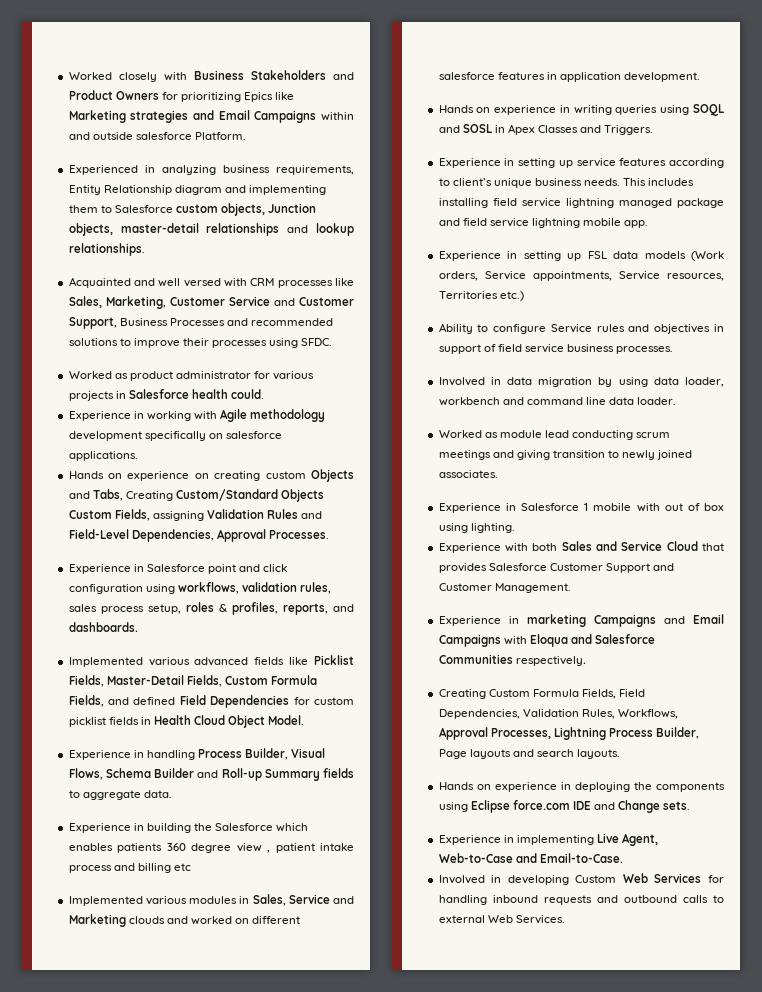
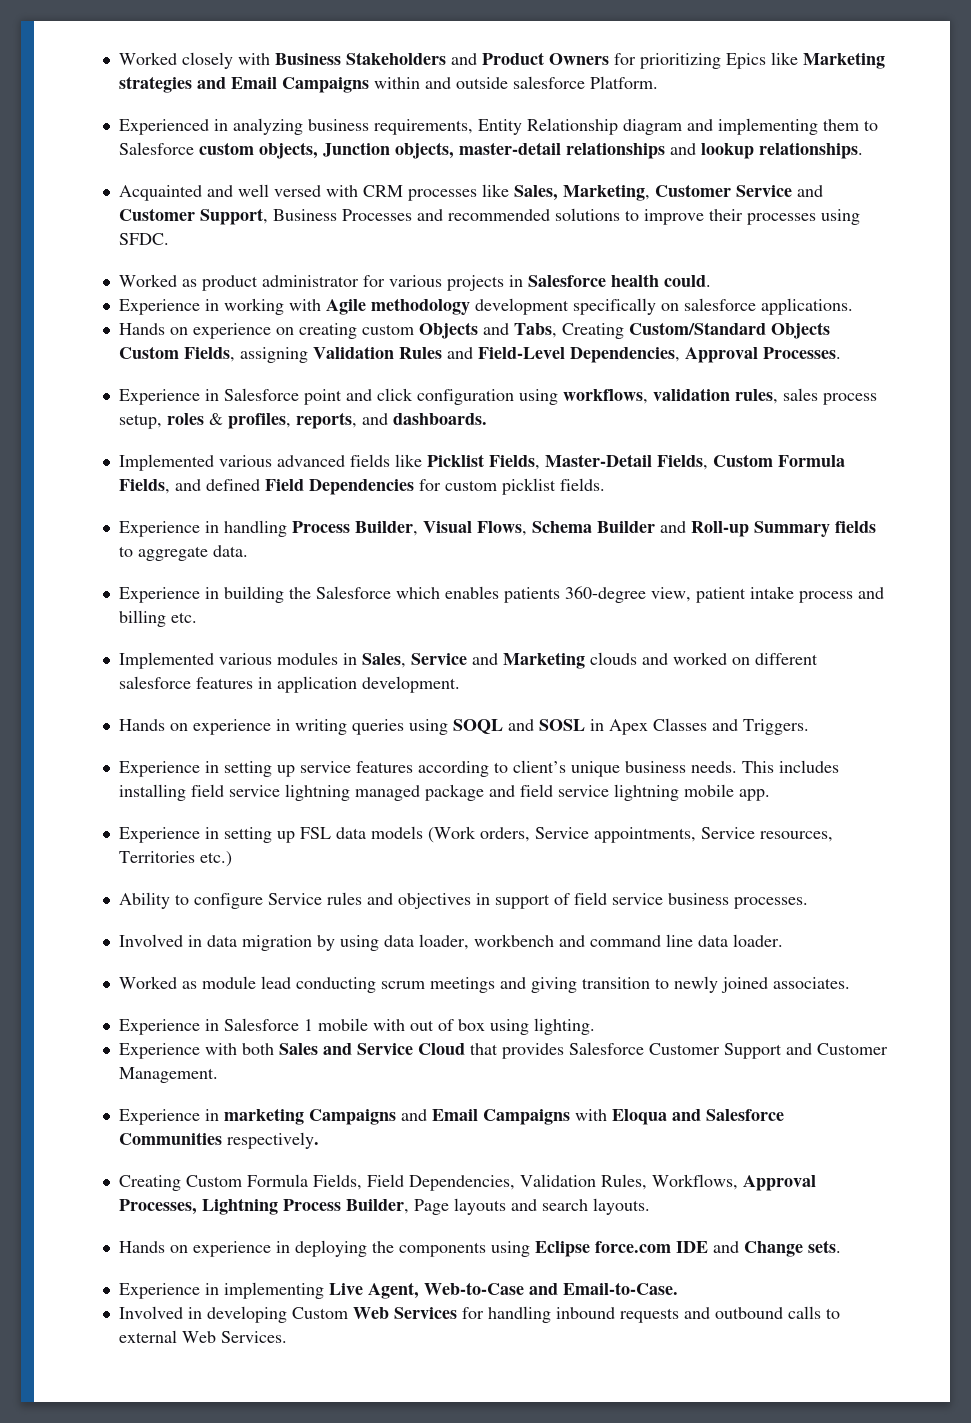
[108,715,305,728] fields in Health Cloud Object Model. -> [560,478,606,491] fields.
[166,843,271,853] 360 degree view , -> [565,586,692,603] 360-degree view,
[174,863,192,871] etc -> [171,612,198,623] etc.

